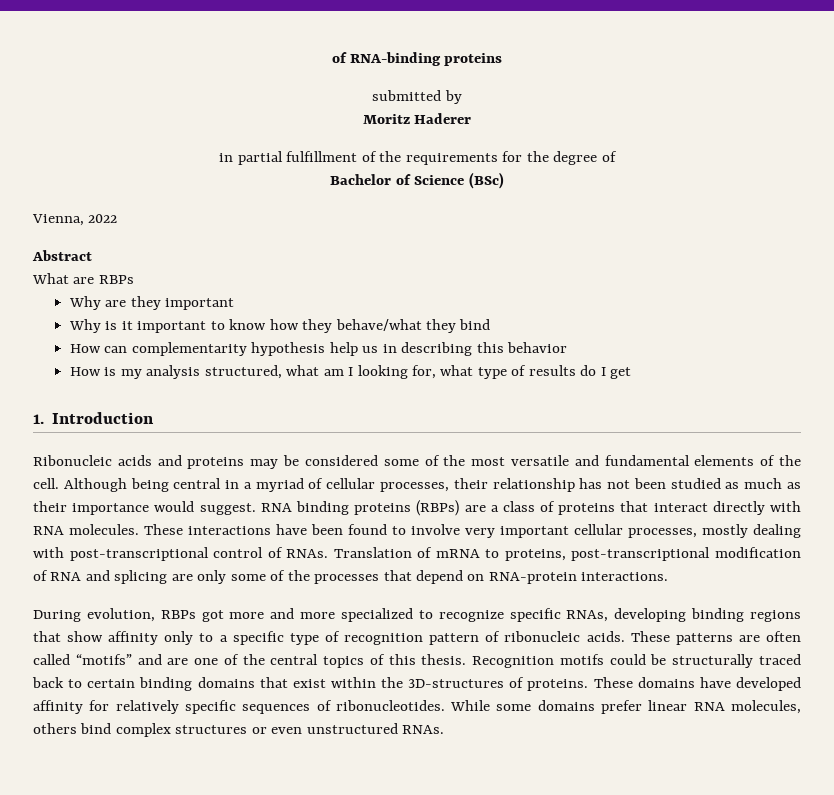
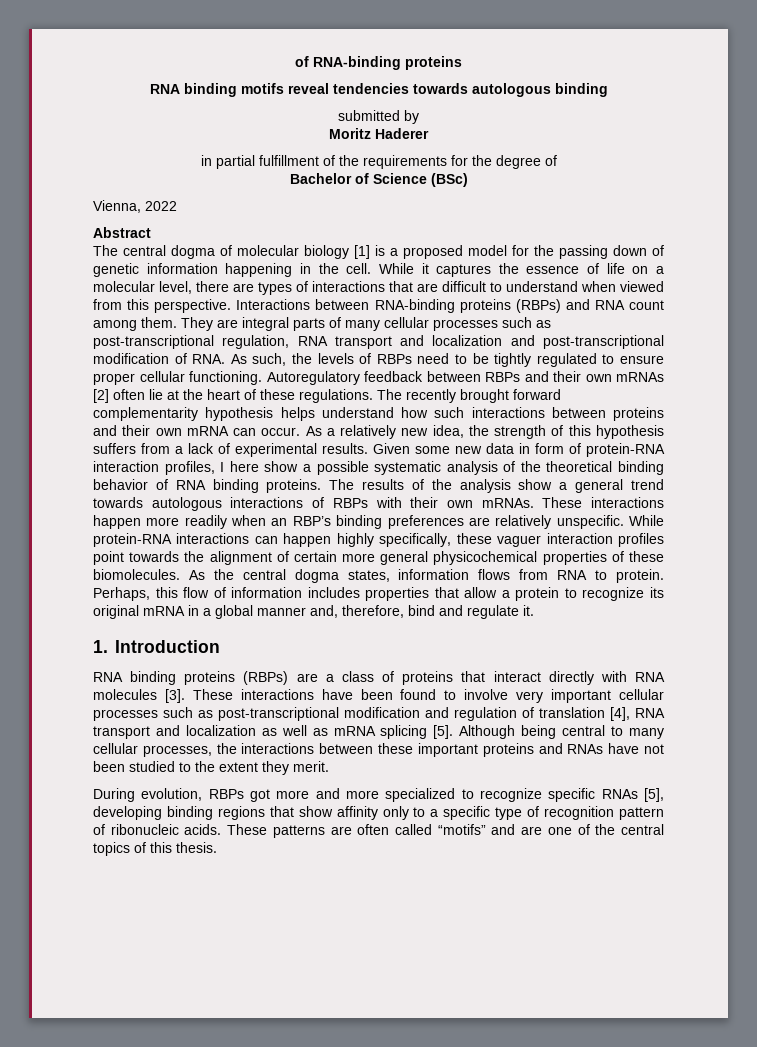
(503, 59) none -> [149,83,608,97] // RNA binding motifs reveal tendencies towards autologous binding
[32,273,134,284] [68,296,235,310] [68,319,491,333] [69,342,567,356] [69,365,632,379] [33,412,155,424] [33,455,801,469] [33,478,802,492] [33,501,256,515] What are RBPs // Why are they important // Why is it important to know how they behave/what they bind // How can complementarity hypothesis help us in describing this behavior // How is my analysis structured, what am I looking for, what type of results do I get // 1. Introduction // Ribonucleic acids and proteins may be considered some of the most versatile and fundamental elements of the cell. Although being central in a myriad of cellular processes, their relationship has not been studied as much as their importance would suggest. -> [93,245,664,259] [93,263,664,277] [93,281,664,295] [93,299,665,313] [93,317,551,331] [93,335,664,349] [93,353,665,367] [93,371,664,385] [93,389,561,403] [93,407,664,421] [93,425,664,439] [93,443,665,457] [93,461,664,475] [93,479,664,493] [93,497,664,511] [93,515,665,529] [93,533,665,547] [93,551,664,565] [93,569,665,583] [93,587,665,601] [93,605,534,619] [93,640,220,653] The central dogma of molecular biology [1] is a proposed model for the passing down of genetic information happening in the cell. While it captures the essence of life on a molecular level, there are types of interactions that are difficult to understand when viewed from this perspective. Interactions between RNA-binding proteins (RBPs) and RNA count among them. They are integral parts of many cellular processes such as post-transcriptional regulation, RNA transport and localization and post-transcriptional modification of RNA. As such, the levels of RBPs need to be tightly regulated to ensure proper cellular functioning. Autoregulatory feedback between RBPs and their own mRNAs [2] often lie at the heart of these regulations. The recently brought forward complementarity hypothesis helps understand how such interactions between proteins and their own mRNA can occur. As a relatively new idea, the strength of this hypothesis suffers from a lack of experimental results. Given some new data in form of protein-RNA interaction profiles, I here show a possible systematic analysis of the theoretical binding behavior of RNA binding proteins. The results of the analysis show a general trend towards autologous interactions of RBPs with their own mRNAs. These interactions happen more readily when an RBP’s binding preferences are relatively unspecific. While protein-RNA interactions can happen highly specifically, these vaguer interaction profiles point towards the alignment of certain more general physicochemical properties of these biomolecules. As the central dogma states, information flows from RNA to protein. Perhaps, this flow of information includes properties that allow a protein to recognize its original mRNA in a global manner and, therefore, bind and regulate it. // 1. Introduction //
[69,524,139,535] molecules. -> [93,689,185,703] molecules [3].
[628,524,801,538] [33,547,801,561] [33,570,669,584] processes, mostly dealing with post-transcriptional control of RNAs. Translation of mRNA to proteins, post-transcriptional modification of RNA and splicing are only some of the processes that depend on RNA-protein interactions. -> [93,707,665,721] [93,725,664,739] [93,743,664,757] [93,761,329,775] processes such as post-transcriptional modification and regulation of translation [4], RNA transport and localization as well as mRNA splicing [5]. Although being central to many cellular processes, the interactions between these important proteins and RNAs have not been studied to the extent they merit.
[566,610,609,622] RNAs, -> [601,788,664,802] RNAs [5],
[472,654,801,668] [32,677,801,691] [33,700,801,714] [33,723,445,737] Recognition motifs could be structurally traced back to certain binding domains that exist within the 3D-structures of proteins. These domains have developed affinity for relatively specific sequences of ribonucleotides. While some domains prefer linear RNA molecules, others bind complex structures or even unstructured RNAs. -> (217, 847) none

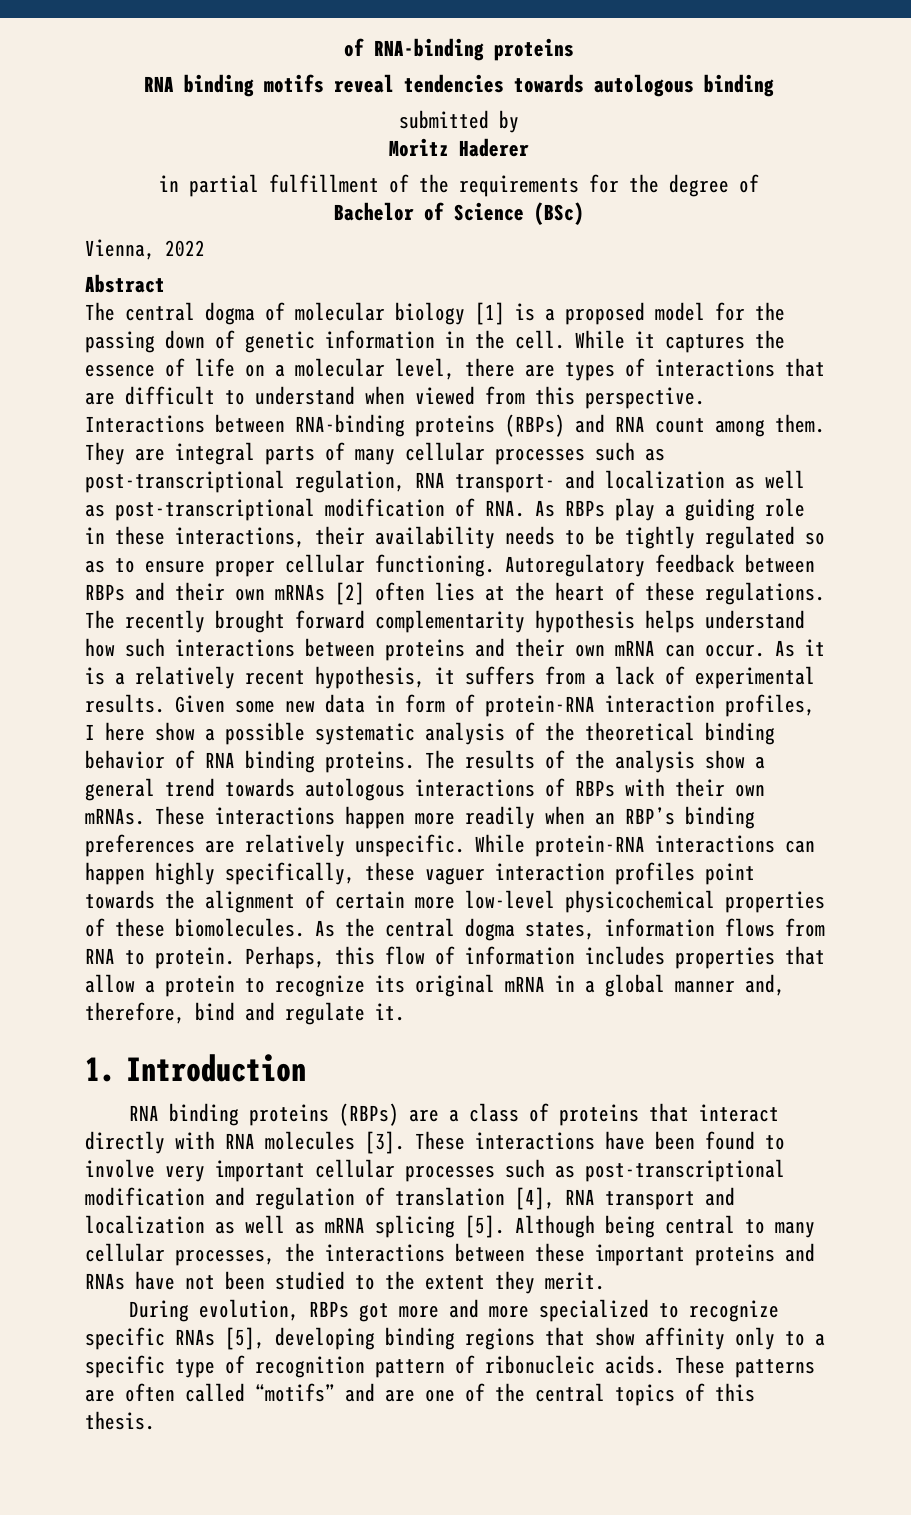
[225,263,293,277] happening -> (435, 339) none
[334,335,535,349] transport and localization and -> [455,470,805,493] [85,504,105,517] transport- and localization as well as
[252,353,450,366] such, the levels of RBPs need -> [565,498,805,521] [85,526,555,549] RBPs play a guiding role in these interactions, their availability needs
(597, 360) none -> [805,532,825,545] [85,560,105,573] so as
[149,389,163,400] lie -> [435,582,475,601] lies
[326,425,664,439] a relatively new idea, the strength of this hypothesis -> [805,639,825,656] [85,666,455,689] it is a relatively recent hypothesis, it
[380,551,429,565] general -> [465,890,555,909] low-level

